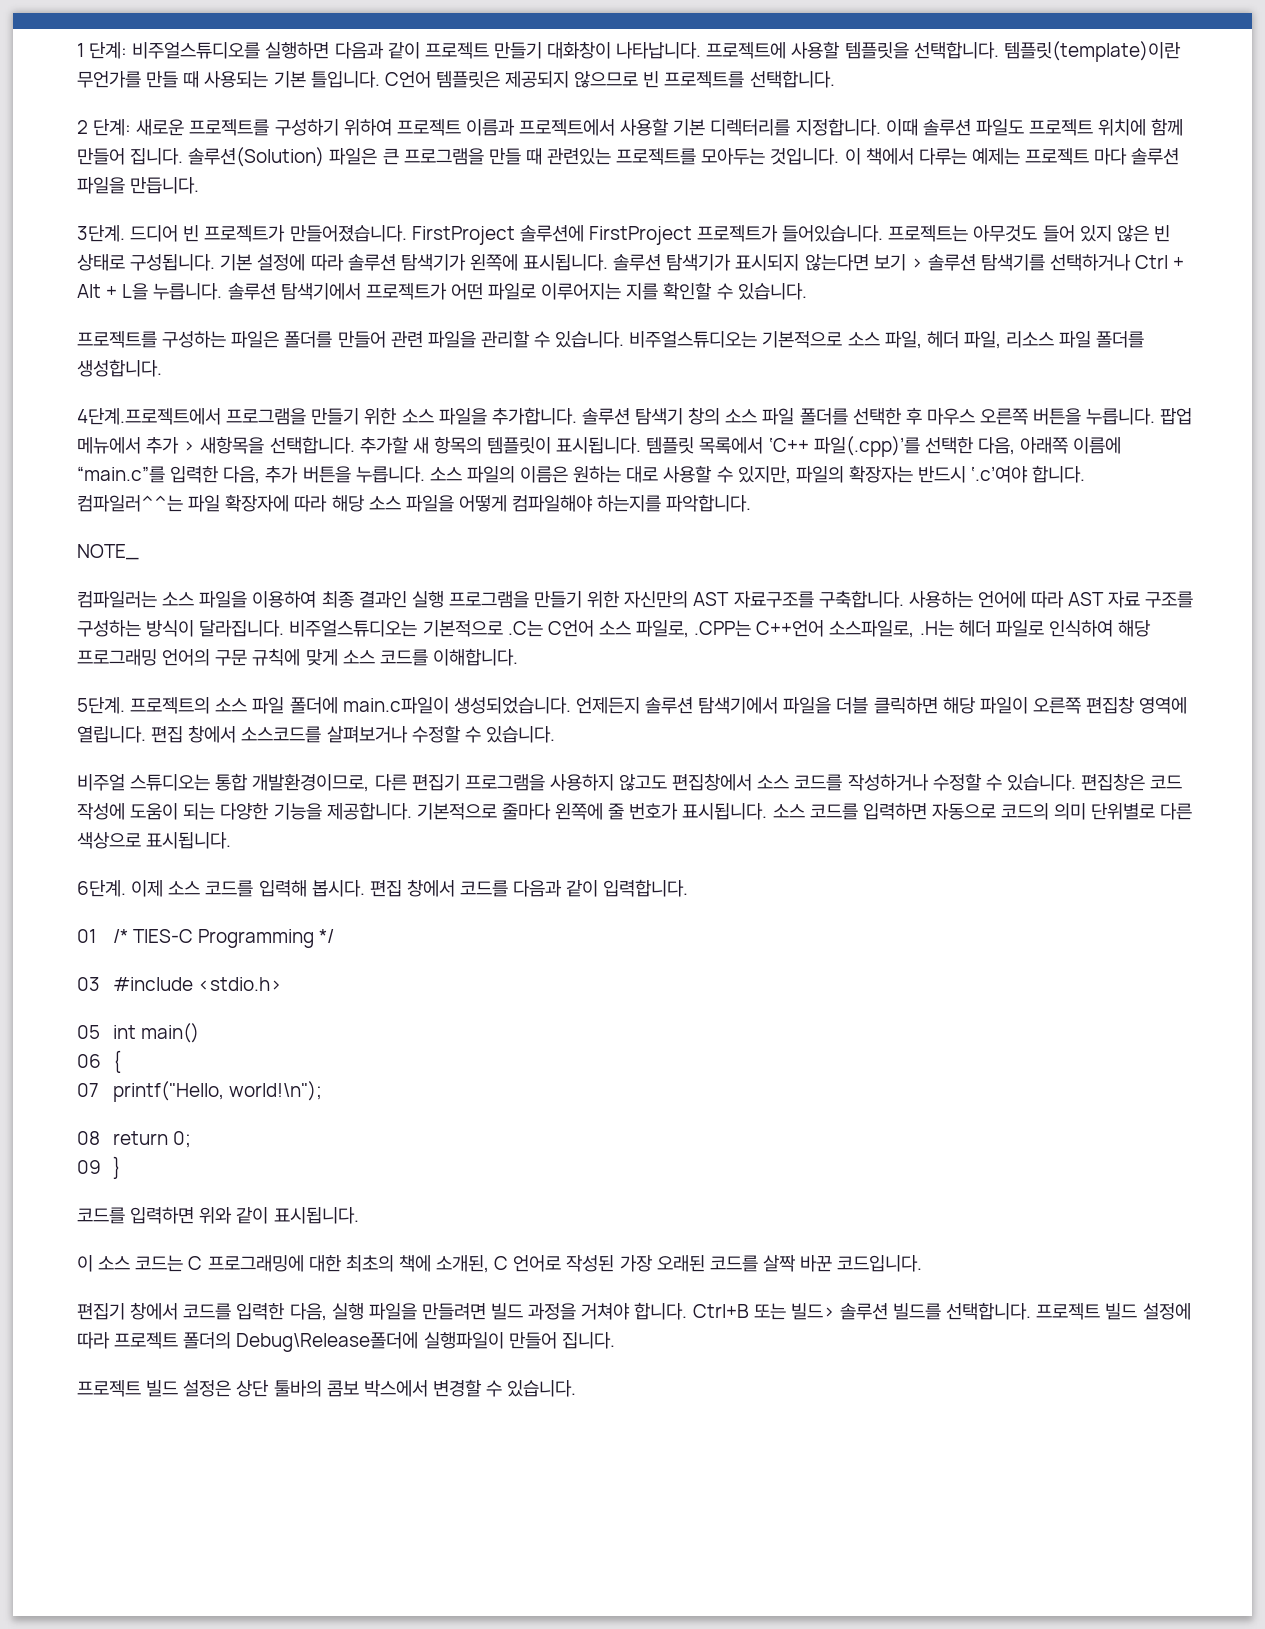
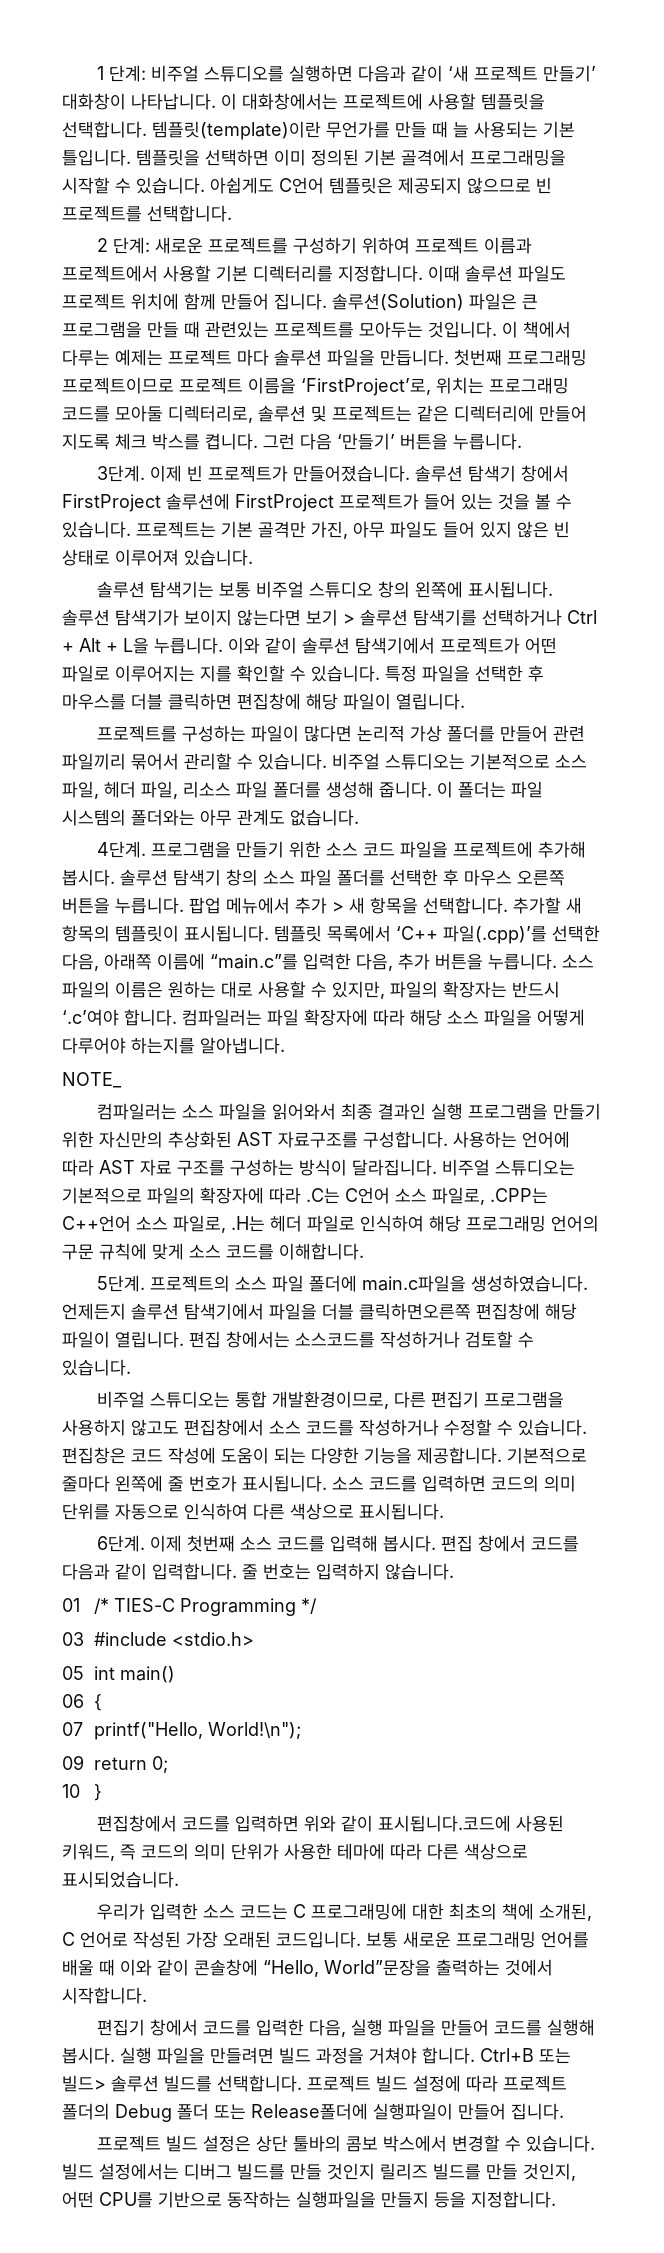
[132,42,261,59] 비주얼스튜디오를 -> [151,65,285,82] 비주얼 스튜디오를
[424,41,702,59] 프로젝트 만들기 대화창이 나타납니다. -> [448,65,597,82] [62,93,338,110] ‘새 프로젝트 만들기’ 대화창이 나타납니다. 이 대화창에서는
(200, 79) none -> [453,122,469,138] 늘
(380, 79) none -> [136,149,566,166] [62,177,274,194] 템플릿을 선택하면 이미 정의된 기본 골격에서 프로그래밍을 시작할 수 있습니다. 아쉽게도
(200, 185) none -> [454,349,587,366] [62,377,569,396] [62,405,587,423] [62,433,522,450] 첫번째 프로그래밍 프로젝트이므로 프로젝트 이름을 ‘FirstProject’로, 위치는 프로그래밍 코드를 모아둘 디렉터리로, 솔루션 및 프로젝트는 같은 디렉터리에 만들어 지도록 체크 박스를 켭니다. 그런 다음 ‘만들기’ 버튼을 누릅니다.
[130,225,179,242] 드디어 -> [150,465,183,482] 이제
(407, 233) none -> [415,465,570,482] 솔루션 탐색기 창에서
[782,225,1038,242] 들어있습니다. 프로젝트는 아무것도 -> [424,493,572,510] [62,521,438,539] 들어 있는 것을 볼 수 있습니다. 프로젝트는 기본 골격만 가진, 아무 파일도
[130,254,466,271] 구성됩니다. 기본 설정에 따라 솔루션 탐색기가 -> [115,549,253,566] [97,581,411,598] 이루어져 있습니다. // 솔루션 탐색기는 보통 비주얼 스튜디오 창의
[735,254,800,271] 표시되지 -> [184,609,232,626] 보이지
(223, 291) none -> [228,637,297,654] 이와 같이
[77,331,280,348] // 프로젝트를 구성하는 파일은 -> [385,665,544,682] [62,693,465,710] [97,725,443,742] 특정 파일을 선택한 후 마우스를 더블 클릭하면 편집창에 해당 파일이 열립니다. // 프로젝트를 구성하는 파일이 많다면 논리적 가상
[427,331,476,348] 파일을 -> [62,753,179,770] 파일끼리 묶어서
[629,331,758,348] 비주얼스튜디오는 -> [332,753,465,770] 비주얼 스튜디오는
[77,359,162,377] [77,407,577,425] 생성합니다. // 4단계.프로젝트에서 프로그램을 만들기 위한 소스 파일을 추가합니다. -> [326,781,543,798] [62,809,359,826] [97,841,587,858] [62,869,115,886] 생성해 줍니다. 이 폴더는 파일 시스템의 폴더와는 아무 관계도 없습니다. // 4단계. 프로그램을 만들기 위한 소스 코드 파일을 프로젝트에 추가해 봅시다.
[200,436,265,454] 새항목을 -> [349,897,418,914] 새 항목을
[77,495,183,512] 컴파일러^^는 -> [182,1009,262,1026] 컴파일러는
[512,494,752,512] 컴파일해야 하는지를 파악합니다. -> [62,1037,285,1054] 다루어야 하는지를 알아냅니다.
[252,591,317,608] 이용하여 -> [272,1103,337,1120] 읽어와서
(689, 599) none -> [168,1131,232,1148] 추상화된
[818,590,904,608] 구축합니다. -> [363,1131,448,1148] 구성합니다.
[289,620,503,637] 비주얼스튜디오는 기본적으로 -> [442,1159,575,1176] [62,1187,301,1204] 비주얼 스튜디오는 기본적으로 파일의 확장자에 따라
[829,620,915,638] 소스파일로, -> [136,1215,226,1233] 소스 파일로,
[342,697,571,714] main.c파일이 생성되었습니다. -> [362,1275,589,1292] main.c파일을 생성하였습니다.
[873,696,1188,714] [77,725,461,743] 클릭하면 해당 파일이 오른쪽 편집창 영역에 열립니다. 편집 창에서 소스코드를 살펴보거나 수정할 -> [359,1303,577,1320] [62,1331,513,1348] 클릭하면오른쪽 편집창에 해당 파일이 열립니다. 편집 창에서는 소스코드를 작성하거나 검토할
[931,803,1156,820] 자동으로 코드의 의미 단위별로 -> [491,1475,576,1492] [62,1503,248,1520] 코드의 의미 단위를 자동으로 인식하여
(164, 888) none -> [187,1535,236,1552] 첫번째
(689, 888) none -> [242,1563,454,1580] 줄 번호는 입력하지 않습니다.
[229,1081,323,1101] [77,1131,100,1145] world!\n"); // 08 -> [207,1722,301,1739] [62,1755,84,1770] World!\n"); // 09
[77,1160,101,1174] 09 -> [62,1784,80,1798] 10
(121, 1167) none -> [97,1815,178,1832] 편집창에서
[273,1207,359,1224] [77,1255,93,1272] 표시됩니다. // 이 -> [378,1815,565,1832] [62,1843,528,1861] [62,1871,179,1888] [97,1903,199,1920] 표시됩니다.코드에 사용된 키워드, 즉 코드의 의미 단위가 사용한 테마에 따라 다른 색상으로 표시되었습니다. // 우리가 입력한
[709,1255,923,1272] 코드를 살짝 바꾼 코드입니다. -> [276,1931,589,1948] [62,1959,553,1977] [62,1987,147,2004] 코드입니다. 보통 새로운 프로그래밍 언어를 배울 때 이와 같이 콘솔창에 “Hello, World”문장을 출력하는 것에서 시작합니다.
(417, 1311) none -> [441,2019,596,2036] [62,2047,205,2064] 만들어 코드를 실행해 봅시다. 실행 파일을
[236,1332,419,1352] Debug\Release폴더에 -> [115,2103,368,2122] Debug 폴더 또는 Release폴더에
(577, 1388) none -> [62,2163,576,2181] [62,2191,556,2208] 빌드 설정에서는 디버그 빌드를 만들 것인지 릴리즈 빌드를 만들 것인지, 어떤 CPU를 기반으로 동작하는 실행파일을 만들지 등을 지정합니다.

